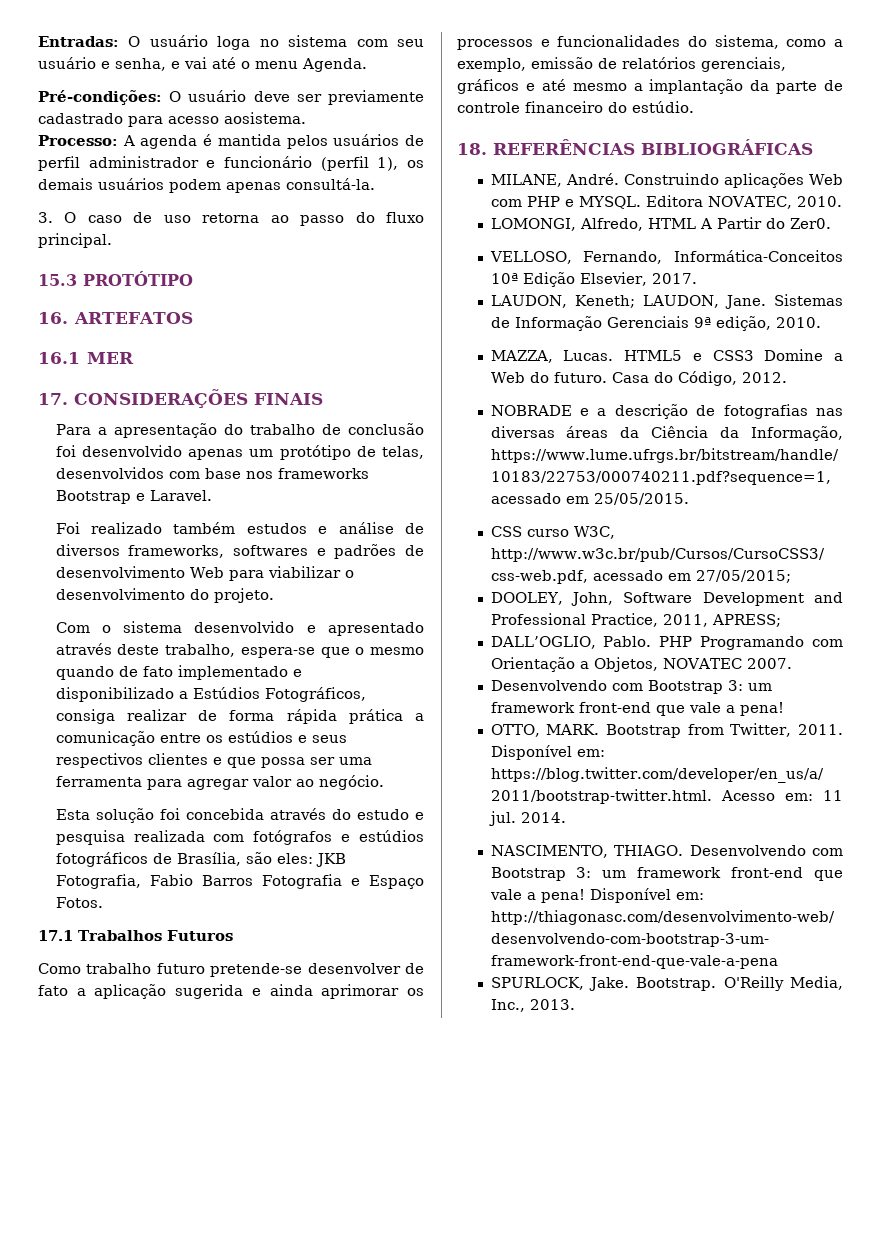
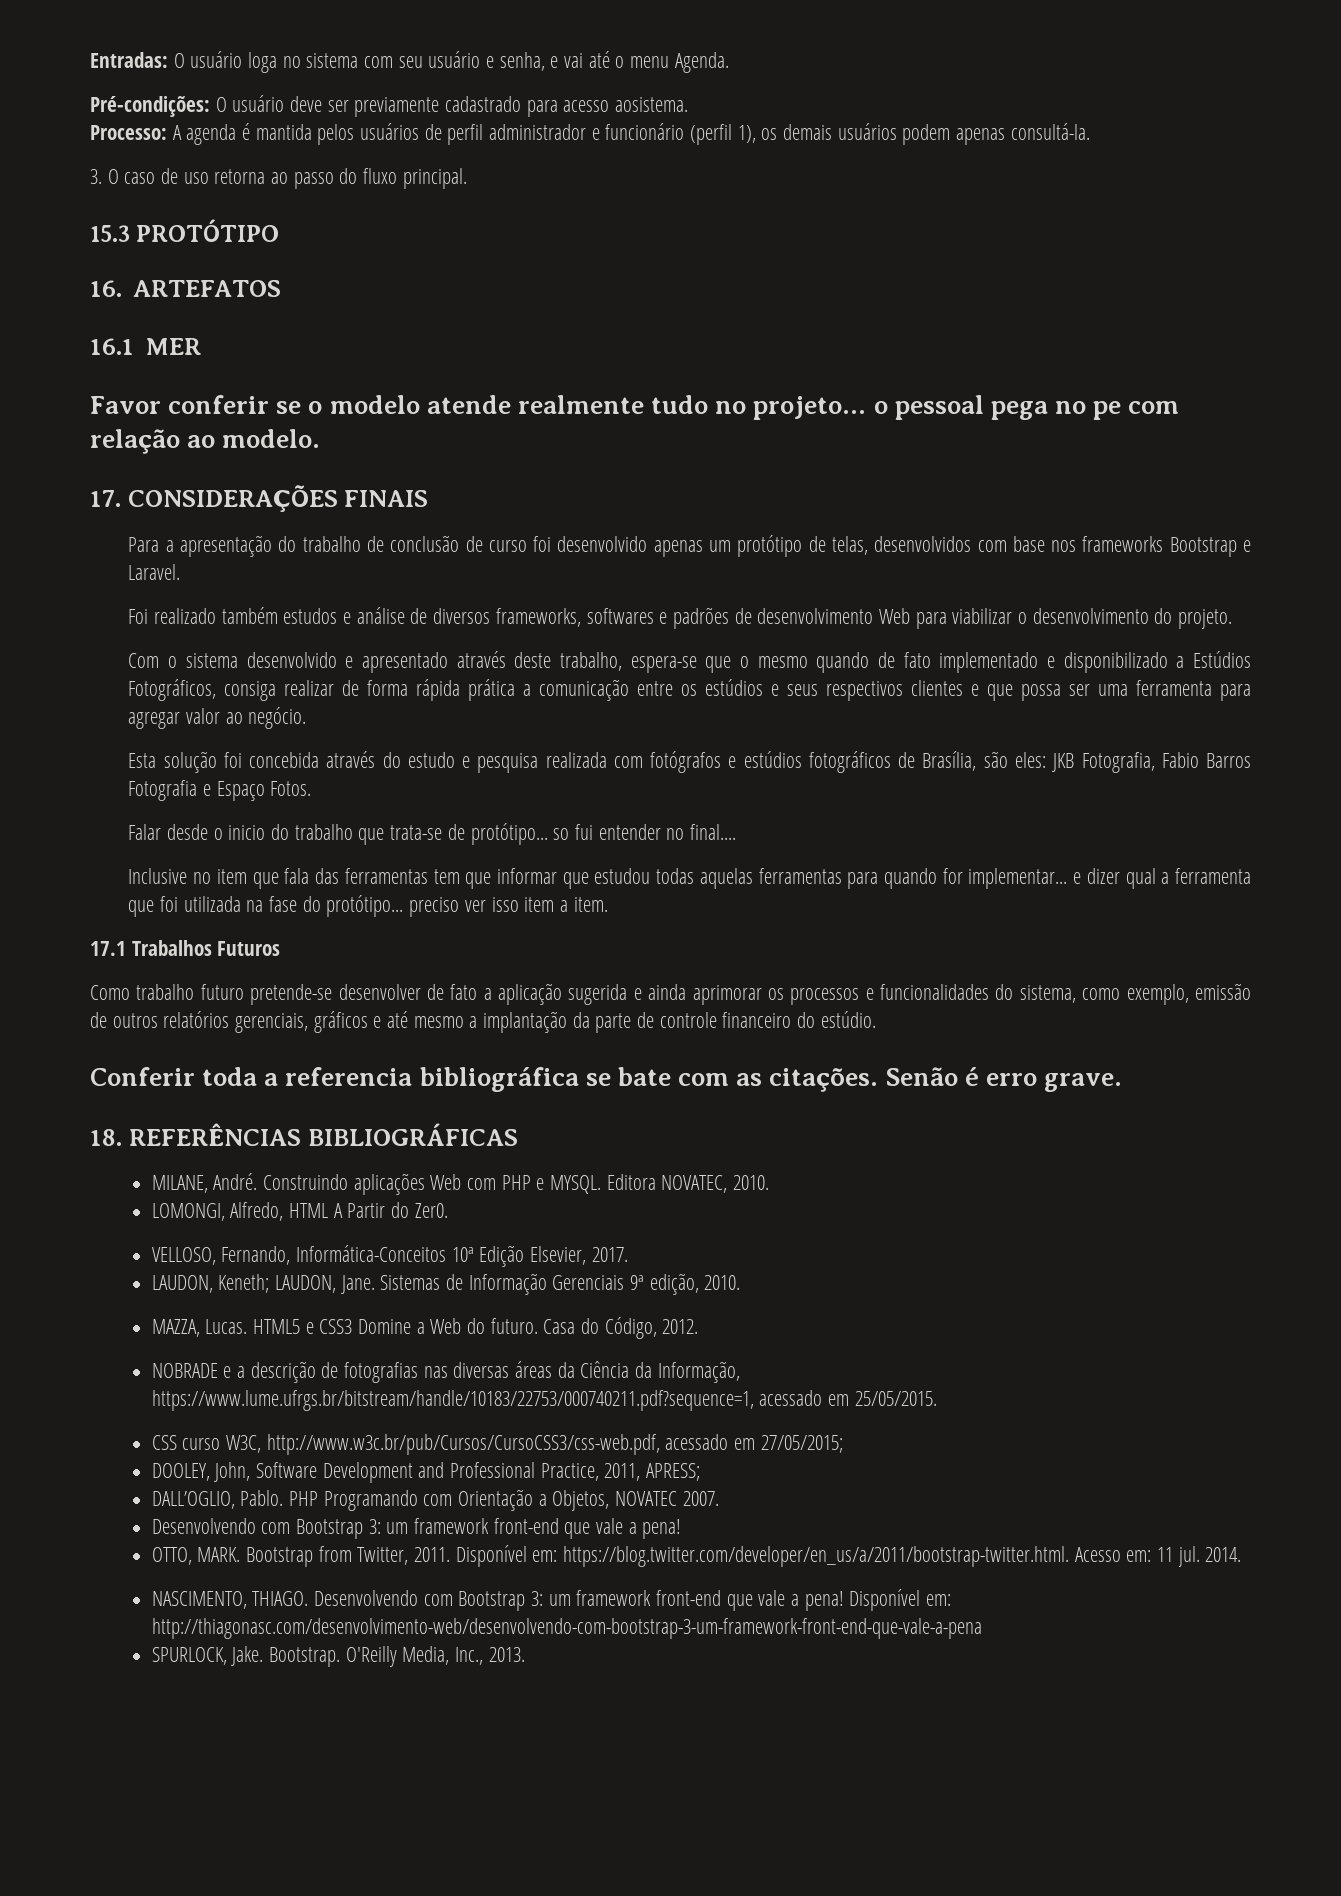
(135, 358) none -> [90,395,1180,420] [90,429,321,454] // Favor conferir se o modelo atende realmente tudo no projeto... o pessoal pega no pe com relação ao modelo.
(424, 429) none -> [465,536,527,552] de curso
(103, 902) none -> [128,823,736,845] [128,868,1251,889] [128,895,608,917] // Falar desde o inicio do trabalho que trata-se de protótipo... so fui entender no final.... // Inclusive no item que fala das ferramentas tem que informar que estudou todas aquelas ferramentas para quando for implementar... e dizer qual a ferramenta que foi utilizada na fase do protótipo... preciso ver isso item a item.
[834,39,843,47] a -> (1121, 994) none
(617, 63) none -> [112,1013,158,1028] outros
(694, 107) none -> [90,1067,1123,1092] // Conferir toda a referencia bibliográfica se bate com as citações. Senão é erro grave.

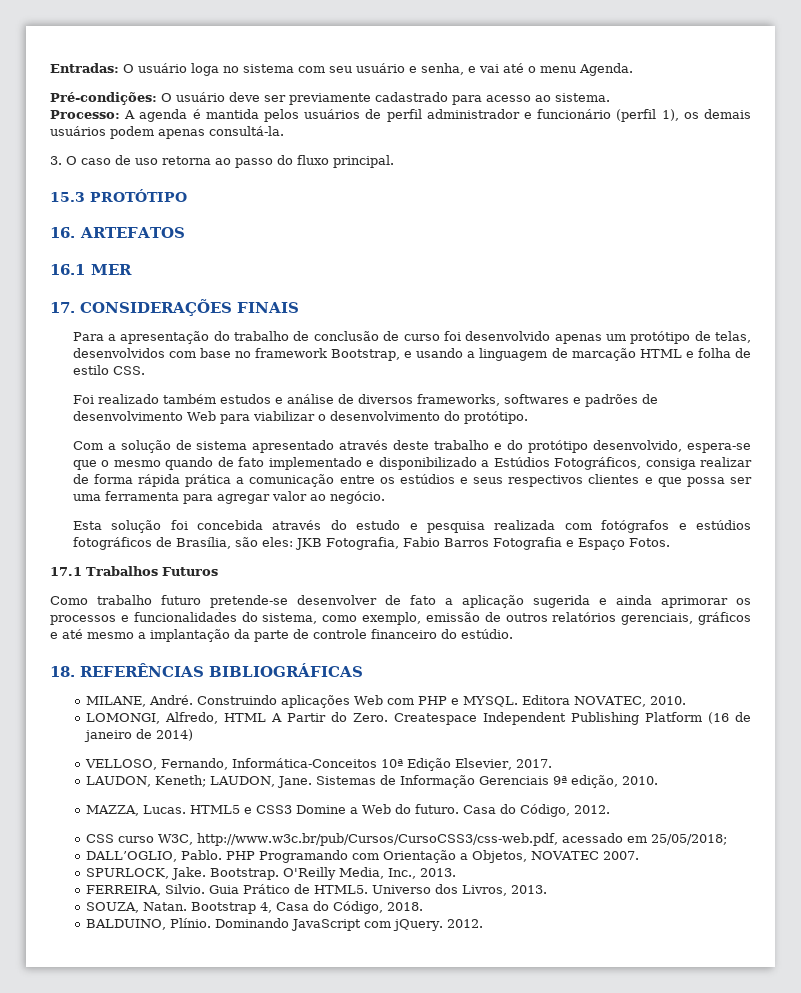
[615,97,689,112] aosistema. -> [535,93,610,102] ao sistema.
[90,395,1180,420] [90,429,321,454] // Favor conferir se o modelo atende realmente tudo no projeto... o pessoal pega no pe com relação ao modelo. -> (133, 269) none
[1051,536,1251,557] [128,564,181,580] nos frameworks Bootstrap e Laravel. -> [234,348,751,361] [72,365,145,375] no framework Bootstrap, e usando a linguagem de marcação HTML e folha de estilo CSS.
[1177,609,1232,629] projeto. -> [463,411,528,424] protótipo.
[168,651,622,673] o sistema desenvolvido e apresentado através deste trabalho, -> [107,440,683,453] a solução de sistema apresentado através deste trabalho e do protótipo desenvolvido,
[128,823,736,845] [128,868,1251,889] [128,895,608,917] // Falar desde o inicio do trabalho que trata-se de protótipo... so fui entender no final.... // Inclusive no item que fala das ferramentas tem que informar que estudou todas aquelas ferramentas para quando for implementar... e dizer qual a ferramenta que foi utilizada na fase do protótipo... preciso ver isso item a item. -> (670, 542) none
[90,1067,1123,1092] // Conferir toda a referencia bibliográfica se bate com as citações. Senão é erro grave. -> (513, 634) none
[414,1203,448,1218] Zer0. -> [353,712,752,725] [84,729,194,742] Zero. Createspace Independent Publishing Platform (16 de janeiro de 2014)
[151,1361,740,1383] [151,1390,937,1411] // NOBRADE e a descrição de fotografias nas diversas áreas da Ciência da Informação, https://www.lume.ufrgs.br/bitstream/handle/10183/22753/000740211.pdf?sequence=1, acessado em 25/05/2015. -> (611, 809) none
[760,1435,843,1453] [151,1462,700,1483] 27/05/2015; // DOOLEY, John, Software Development and Professional Practice, 2011, APRESS; -> [651,834,728,845] 25/05/2018;
[151,1518,682,1539] [151,1545,1242,1567] [151,1589,951,1611] [151,1618,982,1639] // Desenvolvendo com Bootstrap 3: um framework front-end que vale a pena! // OTTO, MARK. Bootstrap from Twitter, 2011. Disponível em: https://blog.twitter.com/developer/en_us/a/2011/bootstrap-twitter.html. Acesso em: 11 jul. 2014. // NASCIMENTO, THIAGO. Desenvolvendo com Bootstrap 3: um framework front-end que vale a pena! Disponível em: http://thiagonasc.com/desenvolvimento-web/desenvolvendo-com-bootstrap-3-um-framework-front-end-que-vale-a-pena -> (640, 855) none
(525, 1654) none -> [86,884,548,896] [86,901,424,914] [86,918,484,931] // FERREIRA, Silvio. Guia Prático de HTML5. Universo dos Livros, 2013. // SOUZA, Natan. Bootstrap 4, Casa do Código, 2018. // BALDUINO, Plínio. Dominando JavaScript com jQuery. 2012.

